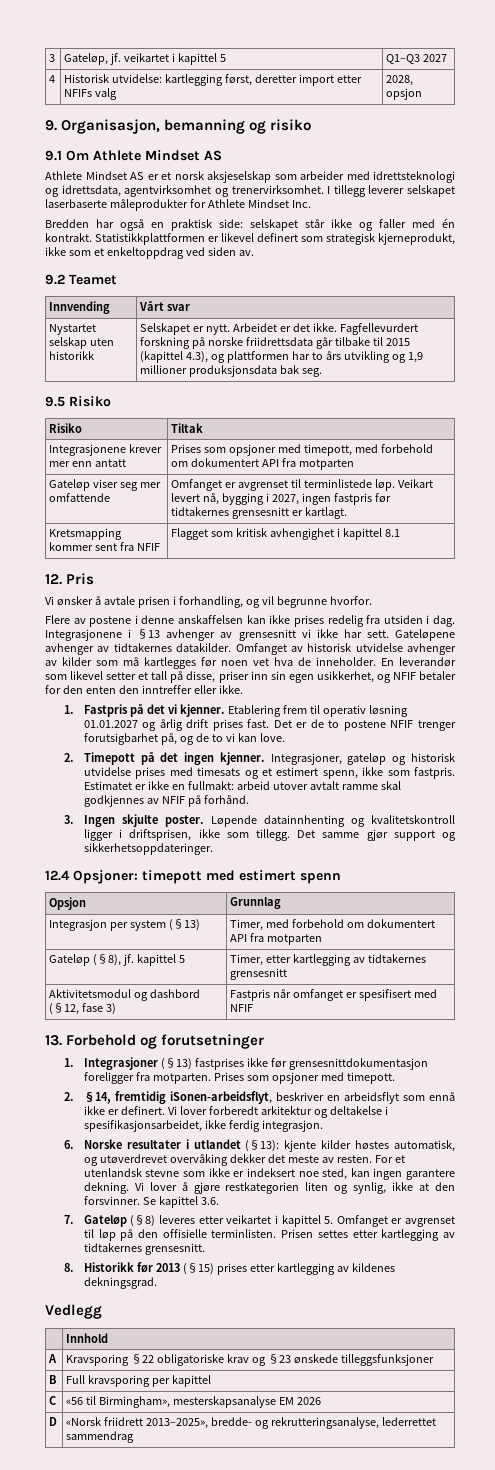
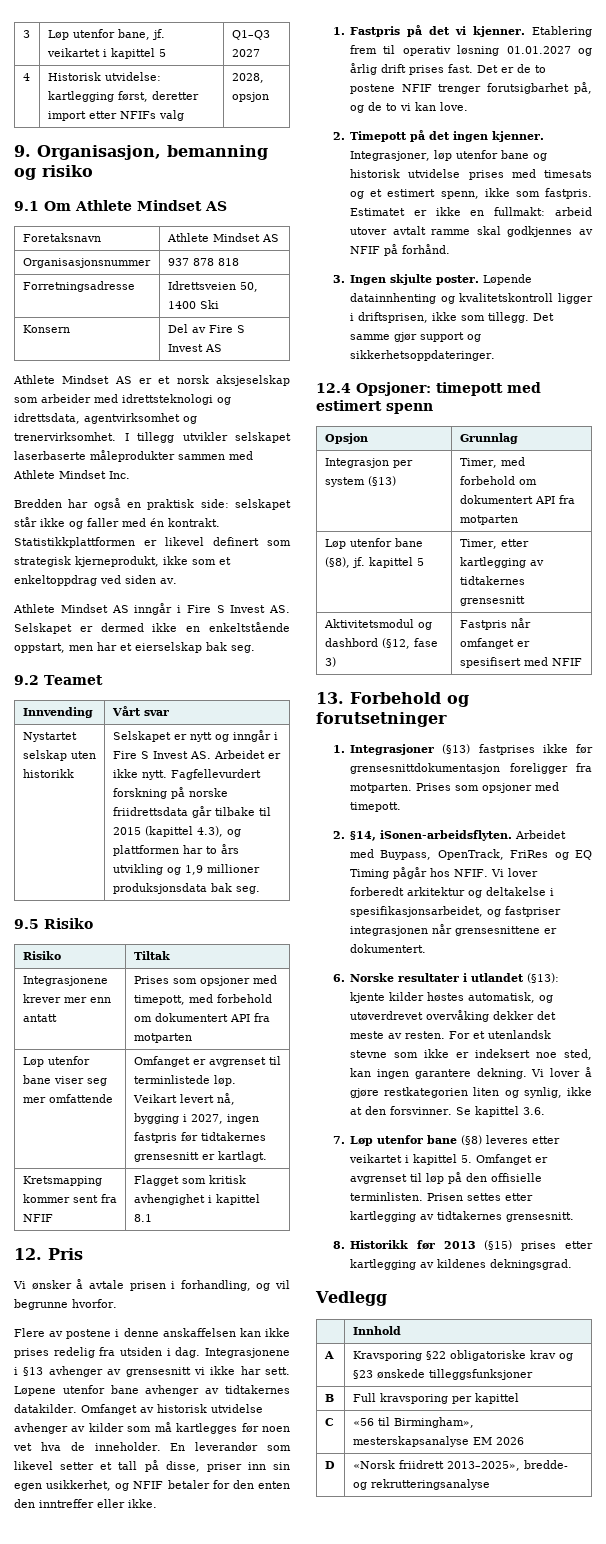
[64,53,109,65] Gateløp, -> [47,29,150,40] Løp utenfor bane,
(222, 155) none -> [22,233,101,242] [166,233,279,242] [22,258,151,268] [167,258,239,266] [22,281,135,292] [167,281,258,292] [167,300,219,309] [22,325,70,333] [167,324,245,333] [167,344,222,352] // Foretaksnavn | Athlete Mindset AS // Organisasjonsnummer | 937 878 818 // Forretningsadresse | Idrettsveien 50, 1400 Ski // Konsern | Del av Fire S Invest AS
[368,185,405,194] leverer -> [182,432,228,441] utvikler
[189,199,206,208] for -> [178,451,253,460] sammen med
(254, 253) none -> [13,603,290,615] [14,622,290,634] [14,642,255,653] // Athlete Mindset AS inngår i Fire S Invest AS. Selskapet er dermed ikke en enkeltstående oppstart, men har et eierselskap bak seg.
[206,323,338,335] nytt. Arbeidet er det ikke. -> [189,730,278,742] [112,750,281,759] [112,769,167,780] nytt og inngår i Fire S Invest AS. Arbeidet er ikke nytt.
[49,479,91,491] Gateløp -> [22,1056,90,1067] [22,1075,51,1084] Løp utenfor bane
[395,629,456,641] Gateløpene -> [14,1385,139,1396] Løpene utenfor bane
[347,753,387,765] gateløp -> [433,150,529,161] løp utenfor bane
[49,954,91,966] Gateløp -> [324,538,423,549] Løp utenfor bane
[114,1091,455,1104] [83,1106,165,1115] fremtidig iSonen-arbeidsflyt, beskriver en arbeidsflyt som ennå ikke er definert. -> [380,830,567,841] [350,849,592,860] [350,867,489,879] iSonen-arbeidsflyten. Arbeidet med Buypass, OpenTrack, FriRes og EQ Timing pågår hos NFIF.
[204,1120,323,1132] ikke ferdig integrasjon. -> [487,906,562,917] [350,924,558,936] [350,944,427,953] og fastpriser integrasjonen når grensesnittene er dokumentert.
[83,1215,127,1227] Gateløp -> [350,1135,458,1146] Løp utenfor bane
[271,1417,437,1429] [66,1431,135,1443] rekrutteringsanalyse, lederrettet sammendrag -> [370,1479,490,1490] rekrutteringsanalyse

